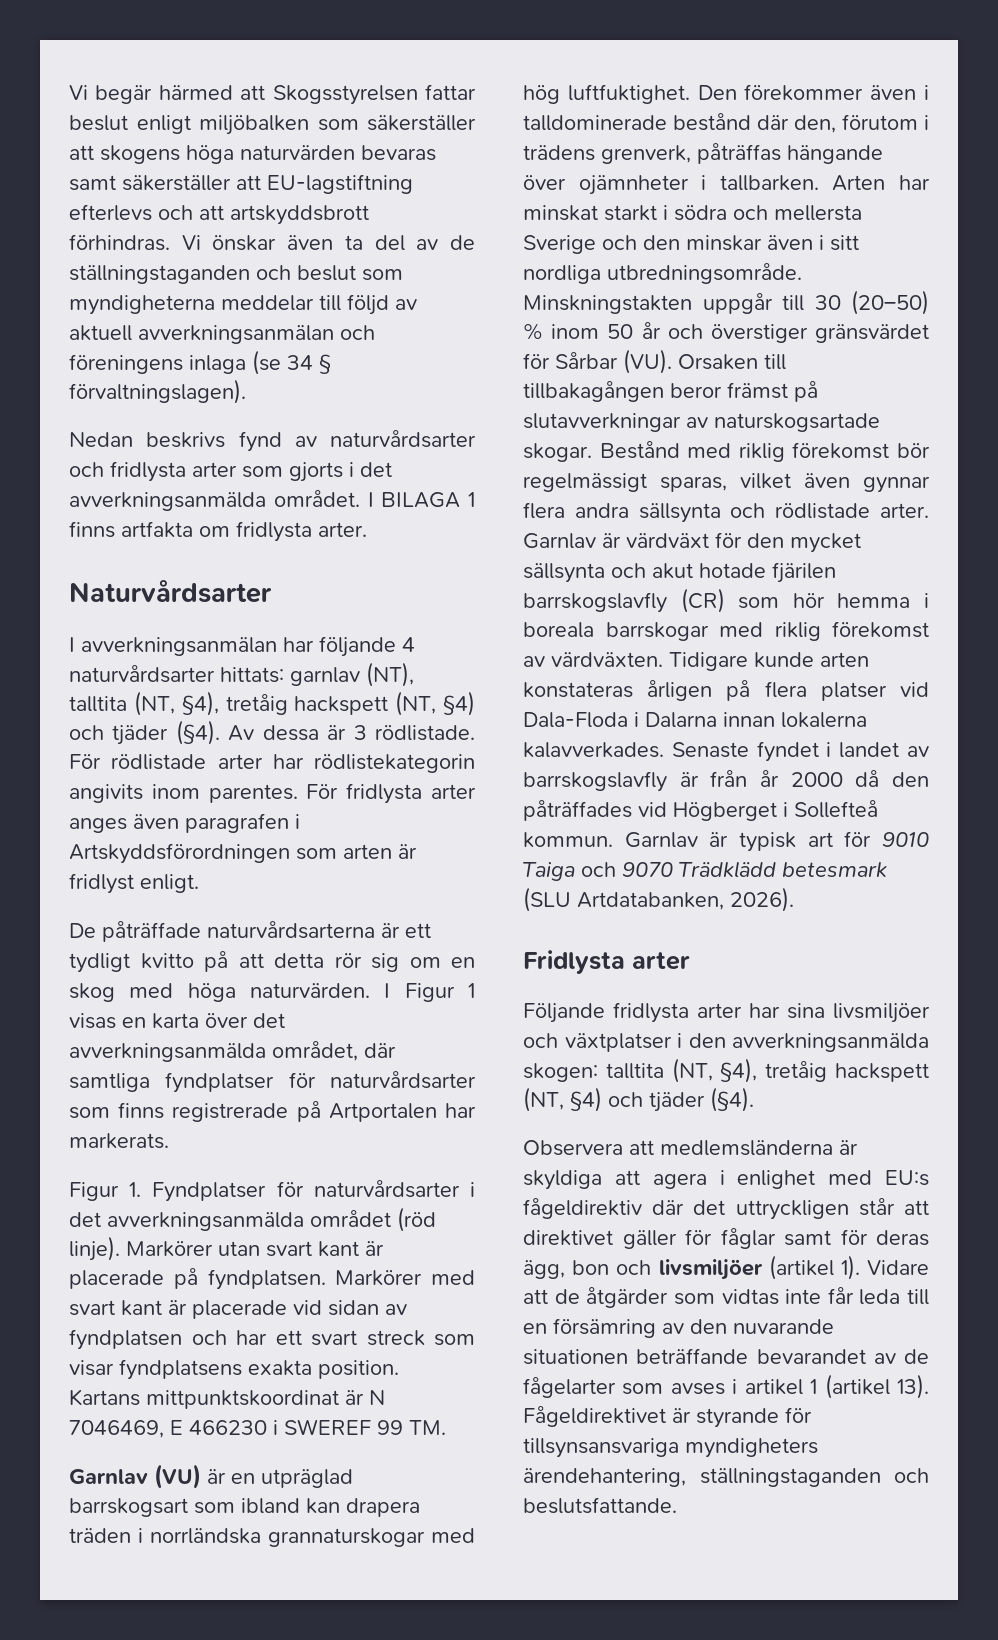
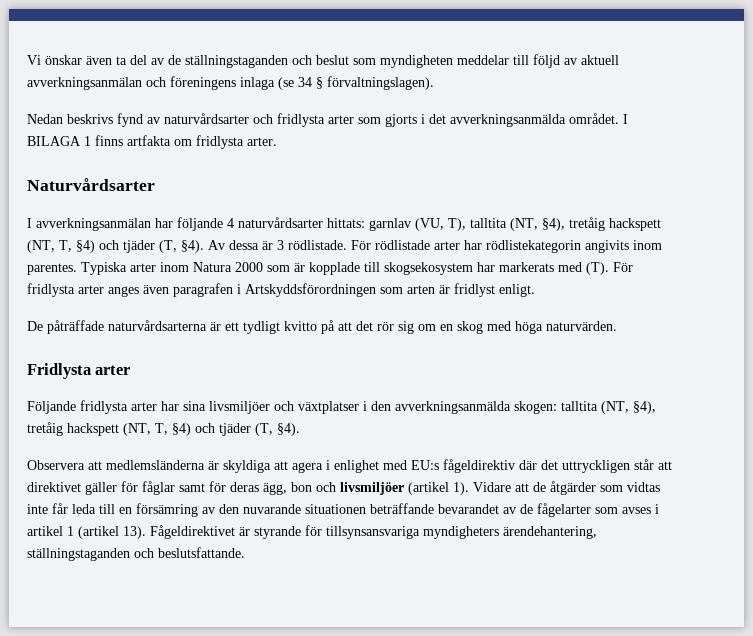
[69,84,476,105] [69,115,476,135] [69,145,436,164] [69,174,413,194] [69,204,369,225] [69,234,201,251] Vi begär härmed att Skogsstyrelsen fattar beslut enligt miljöbalken som säkerställer att skogens höga naturvärden bevaras samt säkerställer att EU-lagstiftning efterlevs och att artskyddsbrott förhindras. Vi -> [27,55,41,65] Vi
[69,295,215,315] myndigheterna -> [380,55,453,68] myndigheten
[366,662,414,687] [69,691,475,716] [69,720,220,745] (NT), talltita (NT, §4), tretåig hackspett (NT, §4) och tjäder (§4). -> [415,217,661,231] [27,240,204,253] (VU, T), talltita (NT, §4), tretåig hackspett (NT, T, §4) och tjäder (T, §4).
(298, 793) none -> [81,262,609,275] Typiska arter inom Natura 2000 som är kopplade till skogsekosystem har markerats med (T).
[274,953,324,968] detta -> [356,321,373,331] det
[384,983,475,1002] [69,1013,285,1029] [69,1041,396,1062] [69,1071,476,1093] [69,1101,476,1122] [69,1133,169,1149] [69,1180,475,1202] [69,1207,436,1232] [69,1236,384,1261] [69,1268,475,1290] [69,1300,407,1319] [69,1329,475,1350] [69,1359,399,1380] [69,1389,385,1409] [69,1419,446,1438] [69,1464,353,1489] [69,1498,420,1517] [69,1528,475,1547] [523,84,929,104] [523,113,929,133] [523,143,883,164] [523,175,930,195] [523,205,862,221] [523,235,859,254] [523,263,802,284] [523,290,929,315] [523,322,929,343] [523,349,786,374] [523,381,818,402] [523,413,880,432] [523,441,930,462] [523,473,930,493] [523,502,929,523] [523,532,861,553] [523,562,836,583] [523,588,929,613] [523,621,929,641] [523,652,869,671] [523,680,929,701] [523,712,867,728] [523,741,929,762] [523,770,929,792] [523,800,878,821] [523,831,929,852] [523,861,887,881] [523,887,794,912] I Figur 1 visas en karta över det avverkningsanmälda området, där samtliga fyndplatser för naturvårdsarter som finns registrerade på Artportalen har markerats. // Figur 1. Fyndplatser för naturvårdsarter i det avverkningsanmälda området (röd linje). Markörer utan svart kant är placerade på fyndplatsen. Markörer med svart kant är placerade vid sidan av fyndplatsen och har ett svart streck som visar fyndplatsens exakta position. Kartans mittpunktskoordinat är N 7046469, E 466230 i SWEREF 99 TM. // Garnlav (VU) är en utpräglad barrskogsart som ibland kan drapera träden i norrländska grannaturskogar med hög luftfuktighet. Den förekommer även i talldominerade bestånd där den, förutom i trädens grenverk, påträffas hängande över ojämnheter i tallbarken. Arten har minskat starkt i södra och mellersta Sverige och den minskar även i sitt nordliga utbredningsområde. Minskningstakten uppgår till 30 (20–50) % inom 50 år och överstiger gränsvärdet för Sårbar (VU). Orsaken till tillbakagången beror främst på slutavverkningar av naturskogsartade skogar. Bestånd med riklig förekomst bör regelmässigt sparas, vilket även gynnar flera andra sällsynta och rödlistade arter. Garnlav är värdväxt för den mycket sällsynta och akut hotade fjärilen barrskogslavfly (CR) som hör hemma i boreala barrskogar med riklig förekomst av värdväxten. Tidigare kunde arten konstateras årligen på flera platser vid Dala-Floda i Dalarna innan lokalerna kalavverkades. Senaste fyndet i landet av barrskogslavfly är från år 2000 då den påträffades vid Högberget i Sollefteå kommun. Garnlav är typisk art för 9010 Taiga och 9070 Trädklädd betesmark (SLU Artdatabanken, 2026). -> (617, 326) none
[570,1087,754,1112] §4) och tjäder (§4). -> [155,423,300,436] T, §4) och tjäder (T, §4).

